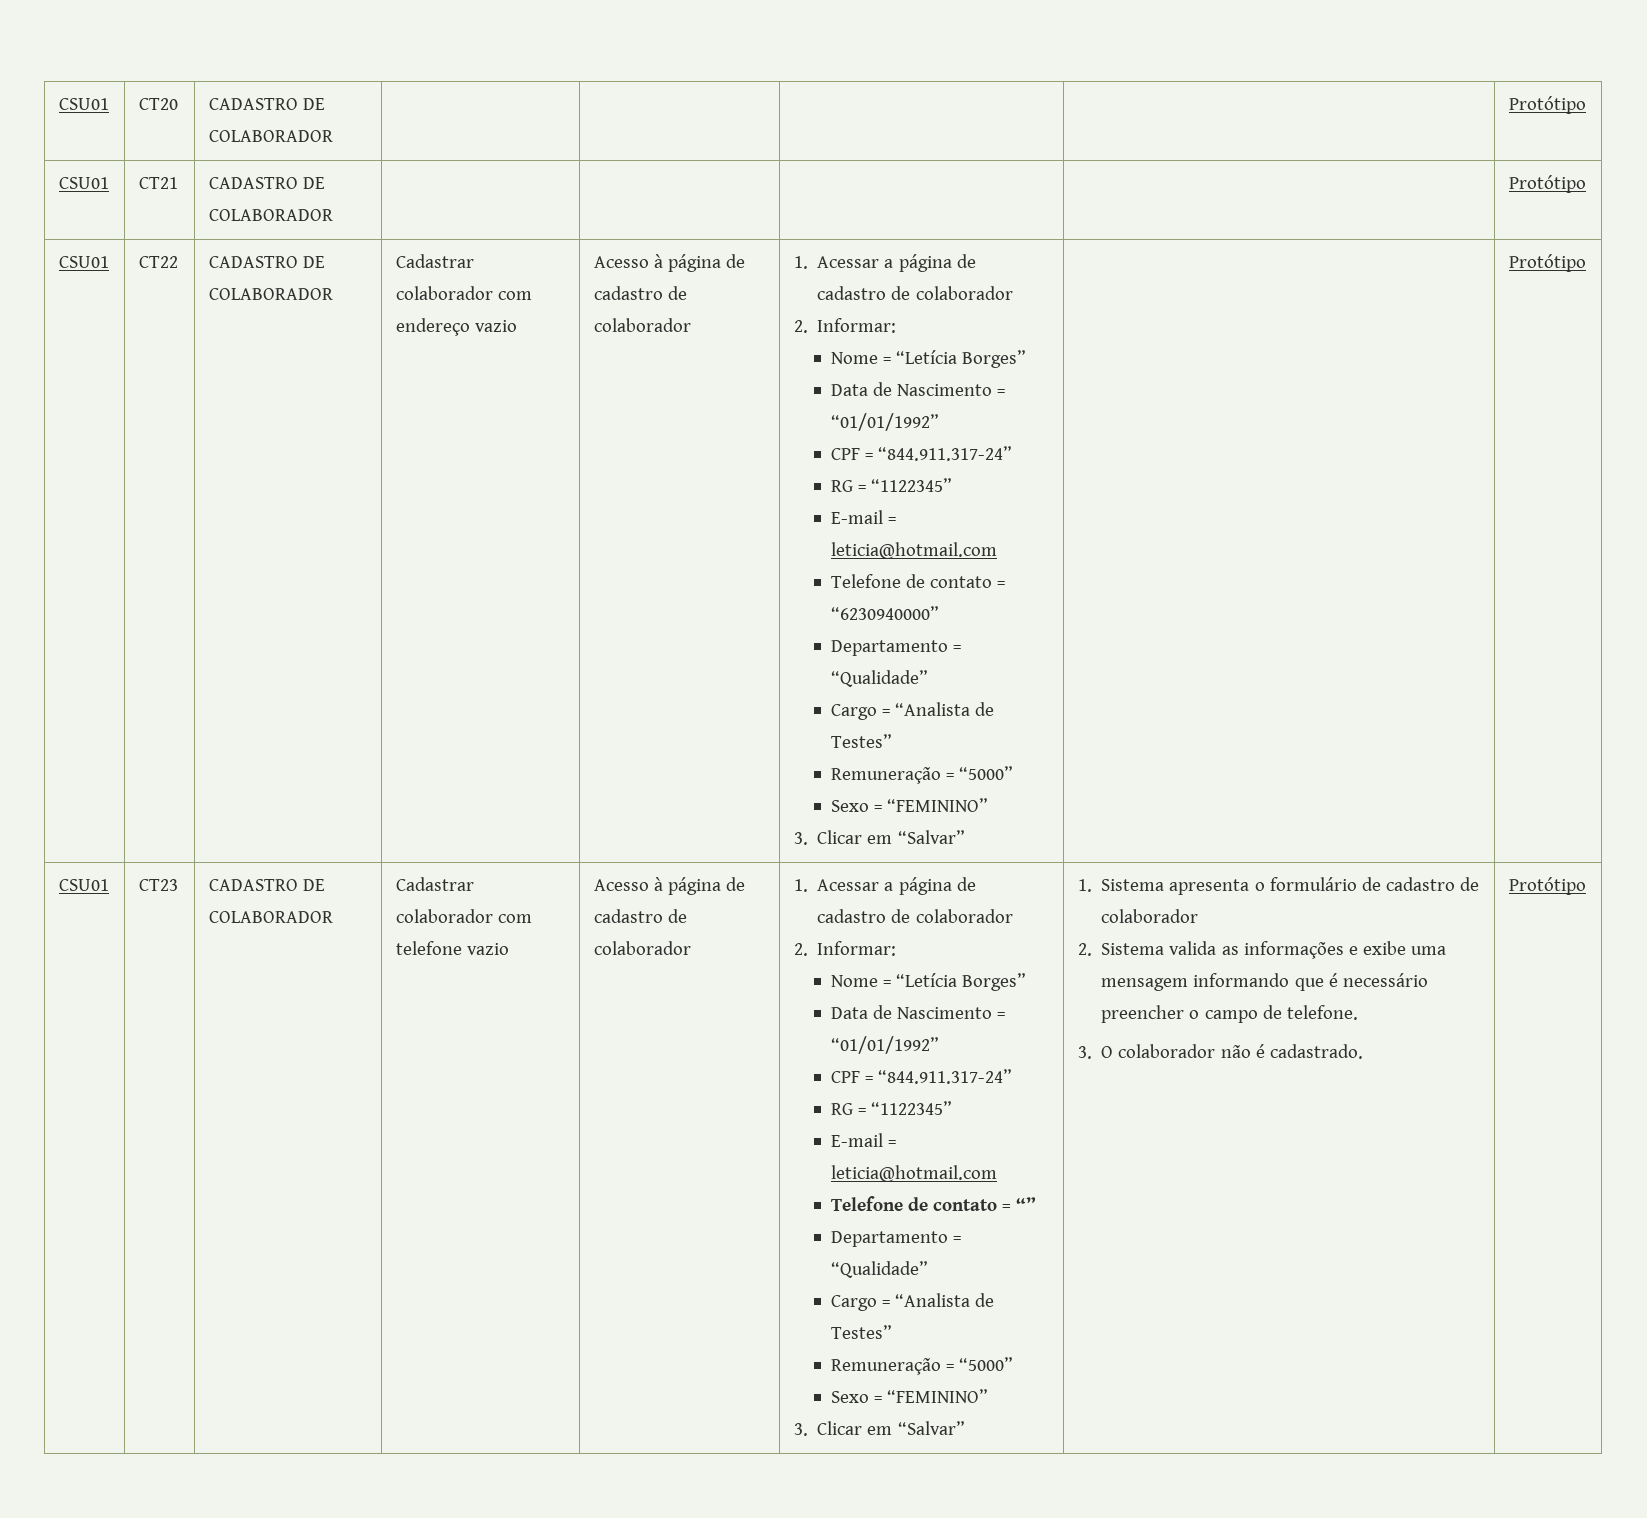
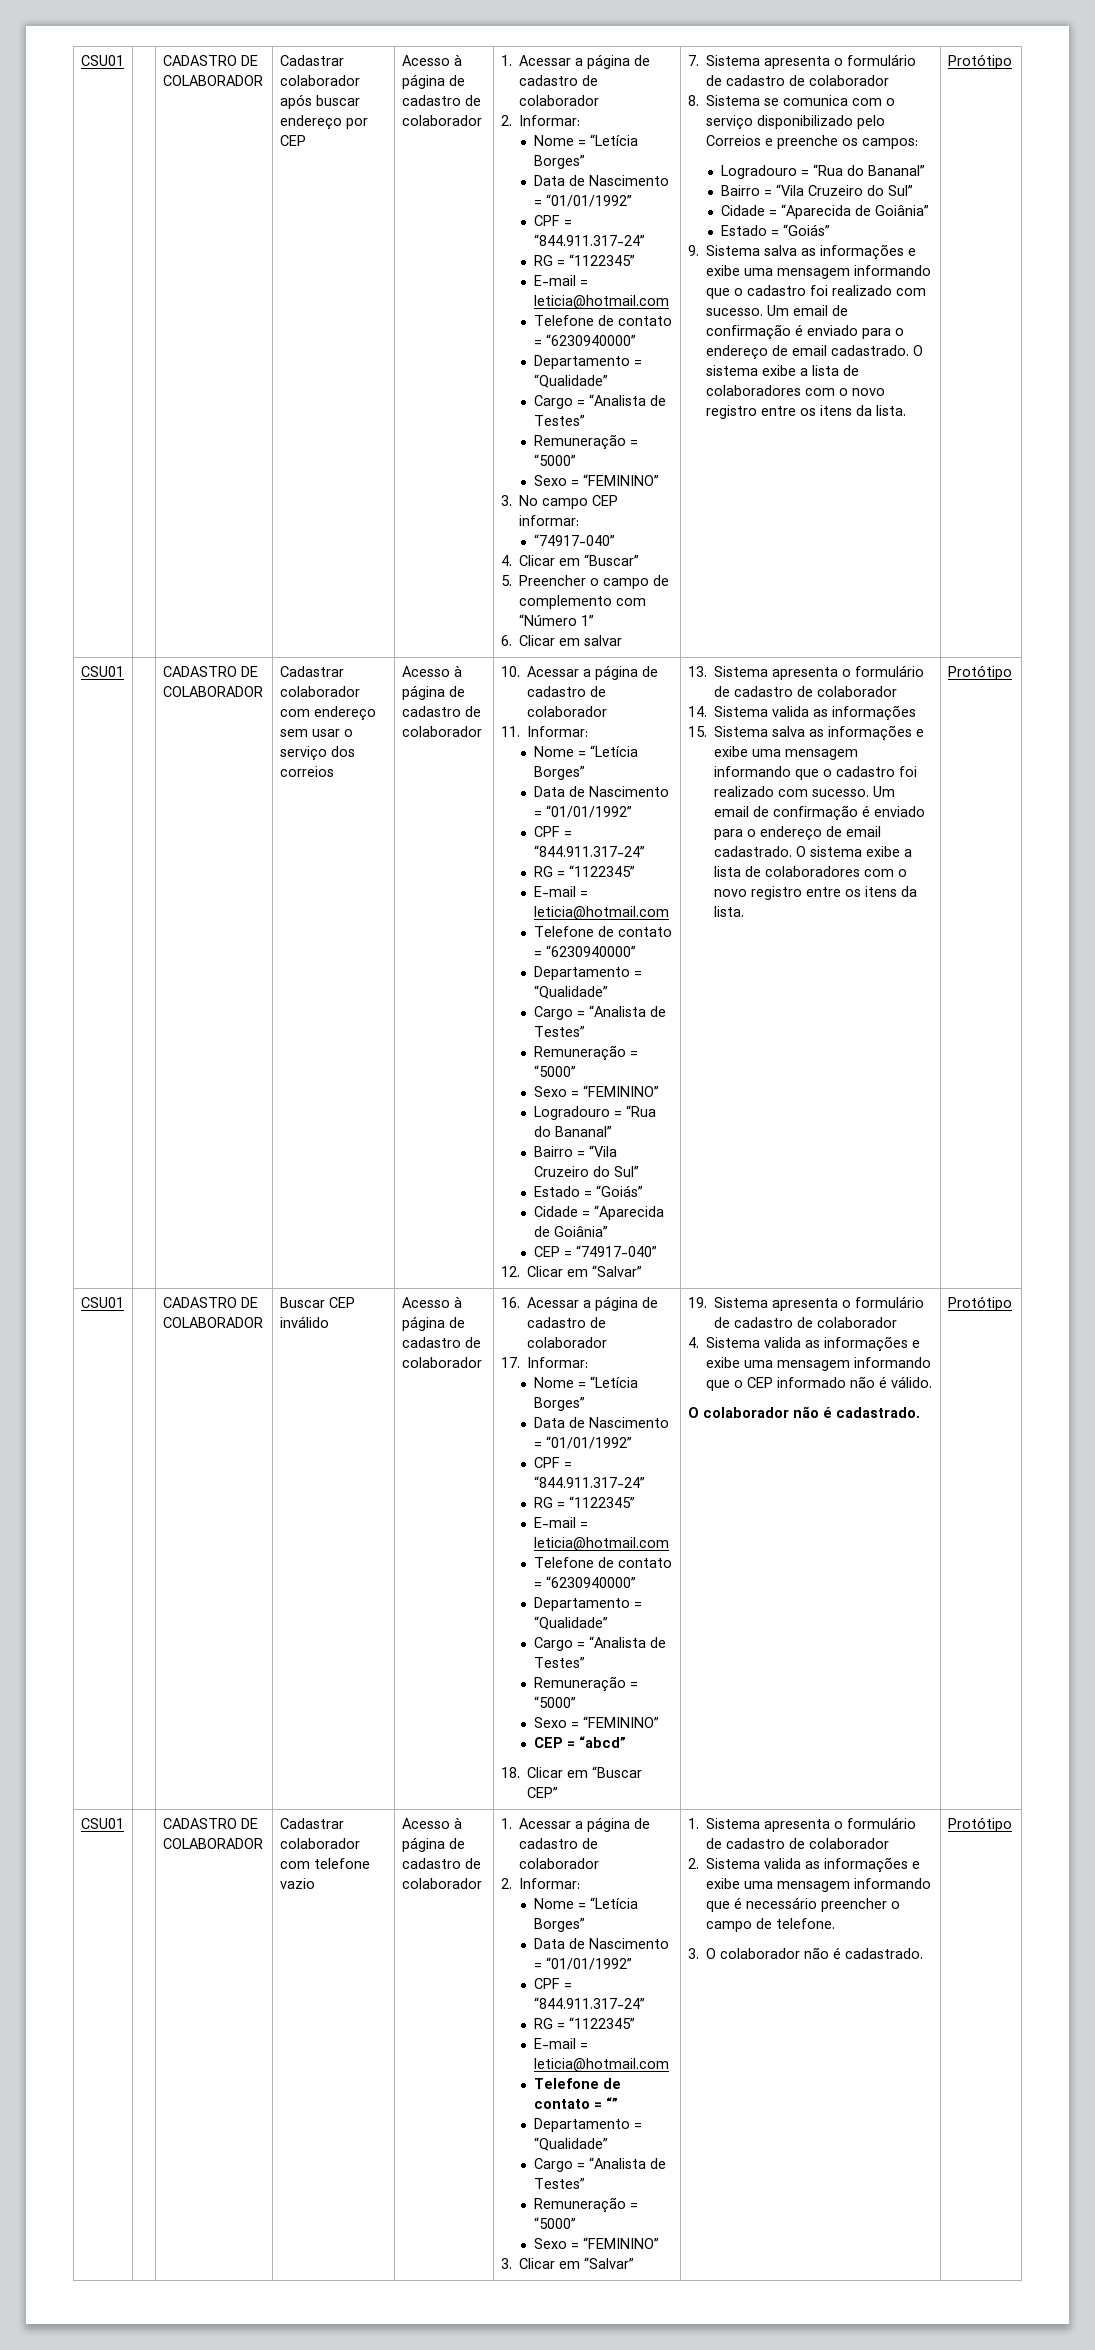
[58,98,109,110] [138,98,178,110] [208,98,325,110] [208,130,333,142] [1508,96,1586,114] [58,177,109,189] [138,177,178,189] [208,177,325,189] [208,209,333,221] [1508,175,1586,193] [58,256,109,268] [138,256,178,268] [208,256,325,268] [208,288,333,300] [395,254,474,268] [395,286,532,300] [395,318,517,336] CSU01 | CT20 | CADASTRO DE COLABORADOR | | | | | Protótipo // CSU01 | CT21 | CADASTRO DE COLABORADOR | | | | | Protótipo // CSU01 | CT22 | CADASTRO DE COLABORADOR | Cadastrar colaborador com endereço vazio -> [80,55,124,66] [162,55,258,66] [162,75,263,86] [279,55,344,66] [279,75,360,86] [279,94,360,109] [279,115,368,130] [279,135,306,146] CSU01 | | CADASTRO DE COLABORADOR | Cadastrar colaborador após buscar endereço por CEP
[817,830,965,844] [1508,254,1586,272] [58,879,109,891] [138,879,178,891] Clicar em “Salvar” | | Protótipo // CSU01 | CT23 -> [518,495,618,509] [518,515,579,526] [534,534,616,546] [500,554,639,566] [500,575,669,589] [518,595,646,609] [518,614,594,626] [500,635,622,646] [687,54,916,69] [705,75,889,86] [687,95,895,106] [705,115,885,130] [705,135,918,149] [721,164,926,179] [721,184,914,196] [721,204,930,219] [721,224,831,236] [687,244,916,260] [705,265,931,279] [705,285,926,299] [705,305,848,316] [705,324,904,340] [705,345,923,360] [705,365,859,376] [705,385,885,396] [705,405,906,419] [947,54,1012,69] [80,666,124,677] [162,666,258,677] [162,686,263,697] [279,666,344,677] [279,686,360,697] [279,706,376,721] [279,729,353,737] [279,746,355,761] [279,766,334,777] [401,665,462,677] [401,685,465,700] [401,706,481,717] [401,726,482,737] [500,665,658,680] [526,686,606,697] [526,706,607,717] [500,726,588,737] [534,745,639,757] [534,766,586,780] [534,786,670,797] [534,805,633,818] [534,826,573,837] [534,845,646,857] [534,865,636,877] [534,886,589,897] [534,906,670,920] [534,926,673,937] [534,945,637,957] [534,966,643,980] [534,985,609,999] [534,1005,667,1020] [534,1026,586,1037] [534,1045,639,1061] [534,1065,577,1077] [534,1085,660,1097] [534,1105,657,1120] [534,1126,613,1137] [534,1145,618,1157] [534,1166,640,1177] [534,1185,644,1197] [534,1205,665,1220] [534,1226,609,1237] [534,1245,658,1257] [500,1265,642,1277] [687,665,924,680] [713,686,897,697] [687,705,916,721] [687,725,924,741] [713,746,858,760] [713,766,917,780] [713,786,895,797] [713,805,925,821] [713,826,881,841] [713,846,912,857] [713,866,907,877] [713,886,917,900] [713,906,744,917] [947,665,1012,680] [80,1297,124,1308] [162,1297,258,1308] [162,1317,263,1328] [279,1297,355,1308] [279,1316,329,1328] [401,1296,462,1308] [401,1316,465,1331] [401,1337,481,1348] [401,1357,482,1368] [500,1296,658,1311] [526,1317,606,1328] [526,1337,607,1348] [500,1357,588,1368] [534,1376,639,1388] [534,1397,586,1411] [534,1417,670,1428] [534,1436,633,1449] [534,1457,573,1468] [534,1476,646,1488] [534,1496,636,1508] [534,1517,589,1528] [534,1537,670,1551] [534,1557,673,1568] [534,1576,637,1588] [534,1597,643,1611] [534,1616,609,1630] [534,1636,667,1651] [534,1657,586,1668] [534,1676,639,1692] [534,1696,577,1708] [534,1716,660,1728] [534,1736,627,1748] [500,1766,642,1778] [526,1787,558,1798] [687,1296,924,1311] [713,1317,897,1328] [687,1336,920,1352] [705,1357,931,1371] [705,1376,932,1391] [687,1406,920,1418] [947,1296,1012,1311] [80,1818,124,1829] No campo CEP informar: // “74917-040” // 4. Clicar em “Buscar” // 5. Preencher o campo de complemento com “Número 1” // 6. Clicar em salvar | 7. Sistema apresenta o formulário de cadastro de colaborador // 8. Sistema se comunica com o serviço disponibilizado pelo Correios e preenche os campos: // Logradouro = “Rua do Bananal” // Bairro = “Vila Cruzeiro do Sul” // Cidade = “Aparecida de Goiânia” // Estado = “Goiás” // 9. Sistema salva as informações e exibe uma mensagem informando que o cadastro foi realizado com sucesso. Um email de confirmação é enviado para o endereço de email cadastrado. O sistema exibe a lista de colaboradores com o novo registro entre os itens da lista. | Protótipo // CSU01 | | CADASTRO DE COLABORADOR | Cadastrar colaborador com endereço sem usar o serviço dos correios | Acesso à página de cadastro de colaborador | 10. Acessar a página de cadastro de colaborador // 11. Informar: // Nome = “Letícia Borges” // Data de Nascimento = “01/01/1992” // CPF = “844.911.317-24” // RG = “1122345” // E-mail = leticia@hotmail.com // Telefone de contato = “6230940000” // Departamento = “Qualidade” // Cargo = “Analista de Testes” // Remuneração = “5000” // Sexo = “FEMININO” // Logradouro = “Rua do Bananal” // Bairro = “Vila Cruzeiro do Sul” // Estado = “Goiás” // Cidade = “Aparecida de Goiânia” // CEP = “74917-040” // 12. Clicar em “Salvar” | 13. Sistema apresenta o formulário de cadastro de colaborador // 14. Sistema valida as informações // 15. Sistema salva as informações e exibe uma mensagem informando que o cadastro foi realizado com sucesso. Um email de confirmação é enviado para o endereço de email cadastrado. O sistema exibe a lista de colaboradores com o novo registro entre os itens da lista. | Protótipo // CSU01 | | CADASTRO DE COLABORADOR | Buscar CEP inválido | Acesso à página de cadastro de colaborador | 16. Acessar a página de cadastro de colaborador // 17. Informar: // Nome = “Letícia Borges” // Data de Nascimento = “01/01/1992” // CPF = “844.911.317-24” // RG = “1122345” // E-mail = leticia@hotmail.com // Telefone de contato = “6230940000” // Departamento = “Qualidade” // Cargo = “Analista de Testes” // Remuneração = “5000” // Sexo = “FEMININO” // CEP = “abcd” // 18. Clicar em “Buscar CEP” | 19. Sistema apresenta o formulário de cadastro de colaborador // 4. Sistema valida as informações e exibe uma mensagem informando que o CEP informado não é válido. // O colaborador não é cadastrado. | Protótipo // CSU01 |

